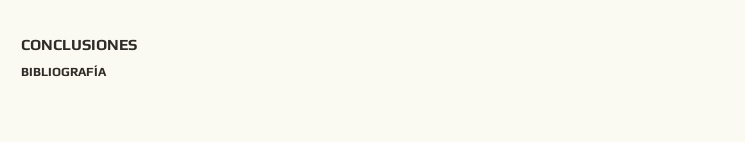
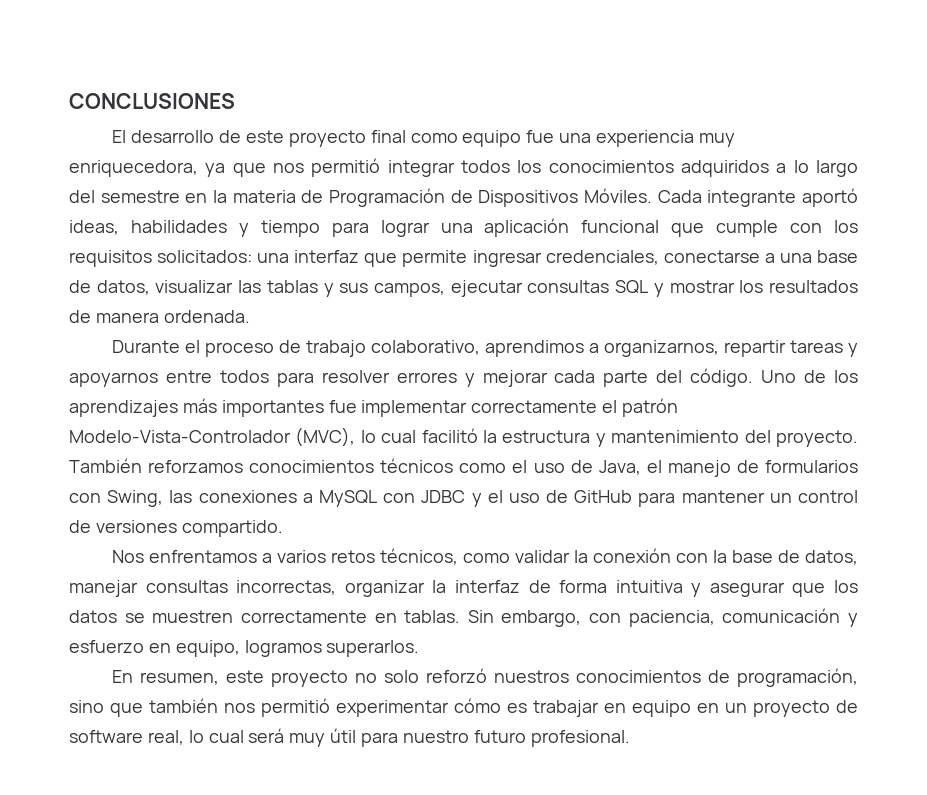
[21,65,107,77] BIBLIOGRAFÍA -> [112,130,735,147] [69,158,859,177] [69,188,858,207] [69,218,858,237] [69,250,858,267] [69,280,858,297] [69,310,250,323] [112,340,859,357] [69,368,859,387] [69,398,679,417] [69,427,858,447] [69,458,859,477] [69,490,858,507] [69,520,283,537] [112,548,859,565] [69,580,859,597] [69,608,858,627] [69,640,420,657] [112,668,858,687] [69,698,858,717] [69,728,630,747] El desarrollo de este proyecto final como equipo fue una experiencia muy enriquecedora, ya que nos permitió integrar todos los conocimientos adquiridos a lo largo del semestre en la materia de Programación de Dispositivos Móviles. Cada integrante aportó ideas, habilidades y tiempo para lograr una aplicación funcional que cumple con los requisitos solicitados: una interfaz que permite ingresar credenciales, conectarse a una base de datos, visualizar las tablas y sus campos, ejecutar consultas SQL y mostrar los resultados de manera ordenada. // Durante el proceso de trabajo colaborativo, aprendimos a organizarnos, repartir tareas y apoyarnos entre todos para resolver errores y mejorar cada parte del código. Uno de los aprendizajes más importantes fue implementar correctamente el patrón Modelo-Vista-Controlador (MVC), lo cual facilitó la estructura y mantenimiento del proyecto. También reforzamos conocimientos técnicos como el uso de Java, el manejo de formularios con Swing, las conexiones a MySQL con JDBC y el uso de GitHub para mantener un control de versiones compartido. // Nos enfrentamos a varios retos técnicos, como validar la conexión con la base de datos, manejar consultas incorrectas, organizar la interfaz de forma intuitiva y asegurar que los datos se muestren correctamente en tablas. Sin embargo, con paciencia, comunicación y esfuerzo en equipo, logramos superarlos. // En resumen, este proyecto no solo reforzó nuestros conocimientos de programación, sino que también nos permitió experimentar cómo es trabajar en equipo en un proyecto de software real, lo cual será muy útil para nuestro futuro profesional.

